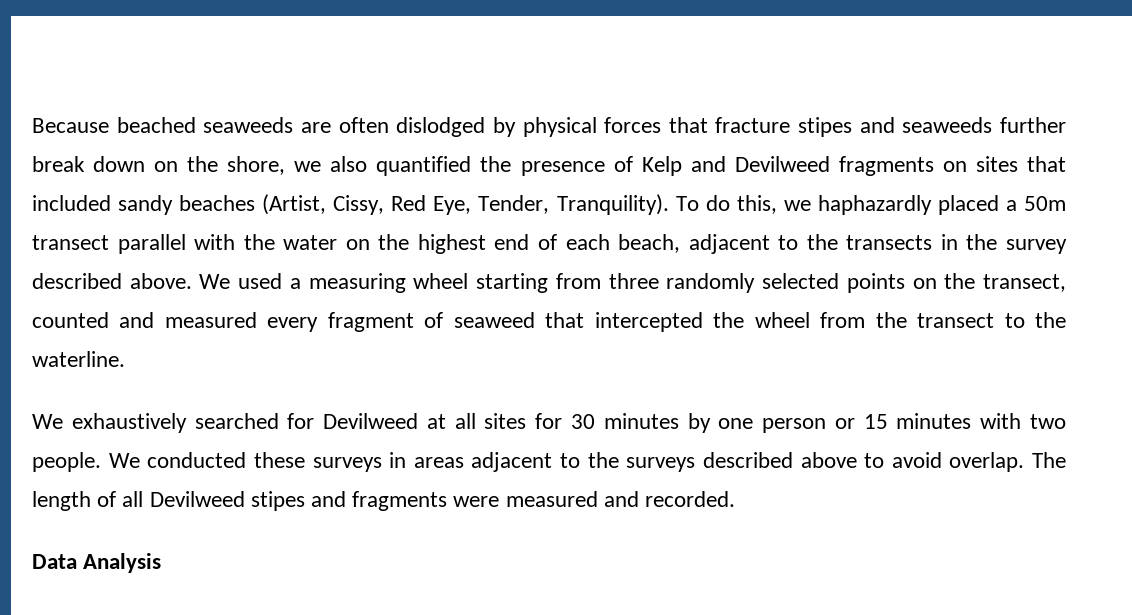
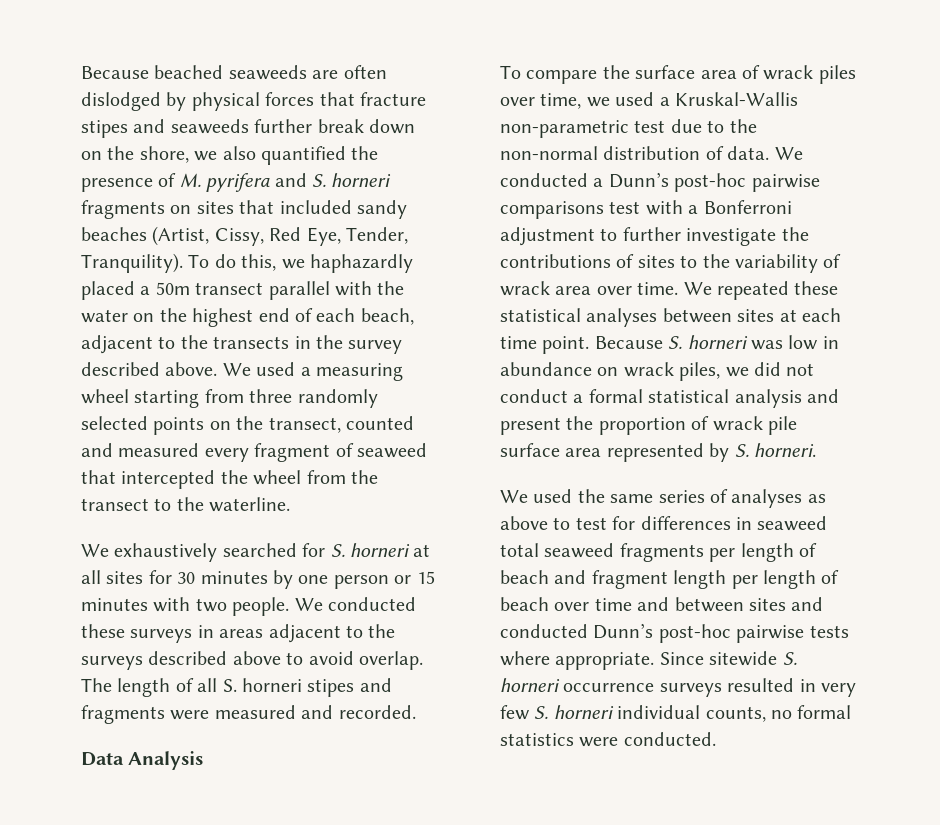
[641,156,830,176] Kelp and Devilweed -> [179,173,392,192] M. pyrifera and S. horneri
[323,413,419,429] Devilweed -> [330,543,410,557] S. horneri
[149,491,245,507] Devilweed -> [222,678,302,692] S. horneri
(162, 563) none -> [500,65,856,84] [500,92,798,109] [500,119,757,138] [500,146,803,160] [500,172,820,192] [500,200,792,219] [500,227,809,246] [500,254,842,273] [500,281,839,300] [500,308,841,327] [500,335,839,354] [500,362,815,381] [500,389,839,408] [500,416,797,435] [500,443,816,462] [500,489,826,508] [500,516,828,531] [500,543,817,562] [500,570,840,589] [500,597,824,612] [500,623,849,643] [500,651,797,670] [500,678,856,697] [500,705,852,722] [500,732,716,747] // To compare the surface area of wrack piles over time, we used a Kruskal-Wallis non-parametric test due to the non-normal distribution of data. We conducted a Dunn’s post-hoc pairwise comparisons test with a Bonferroni adjustment to further investigate the contributions of sites to the variability of wrack area over time. We repeated these statistical analyses between sites at each time point. Because S. horneri was low in abundance on wrack piles, we did not conduct a formal statistical analysis and present the proportion of wrack pile surface area represented by S. horneri. // We used the same series of analyses as above to test for differences in seaweed total seaweed fragments per length of beach and fragment length per length of beach over time and between sites and conducted Dunn’s post-hoc pairwise tests where appropriate. Since sitewide S. horneri occurrence surveys resulted in very few S. horneri individual counts, no formal statistics were conducted.

